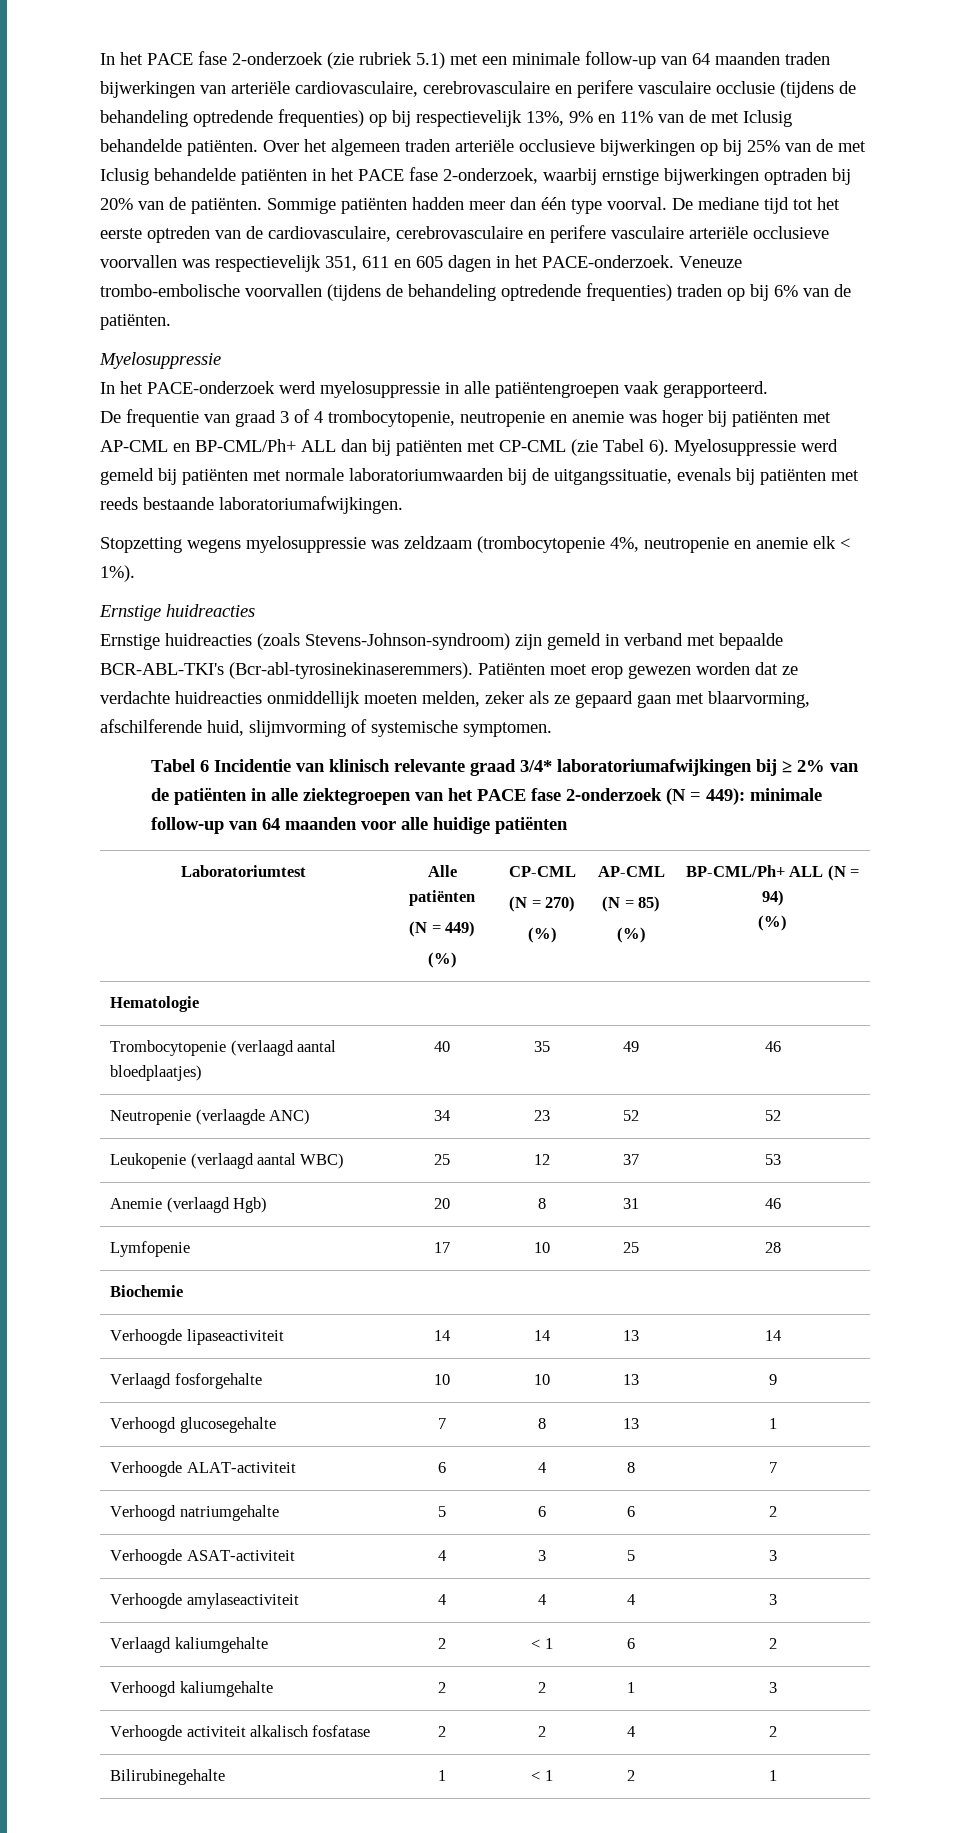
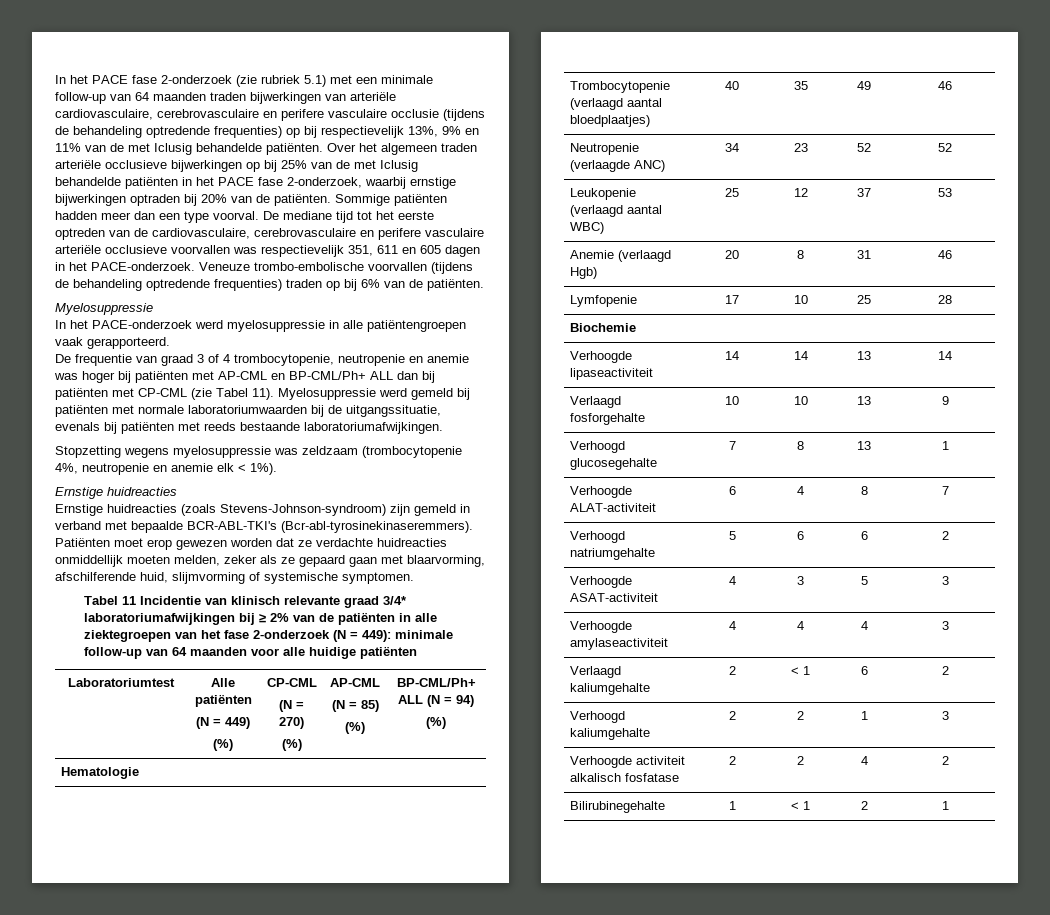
[541,197,566,210] één -> [159,213,180,220] een
[649,439,669,456] 6). -> [252,388,274,400] 11).
[200,760,210,772] 6 -> [121,596,136,605] 11
[477,789,527,801] PACE -> (221, 634) none

